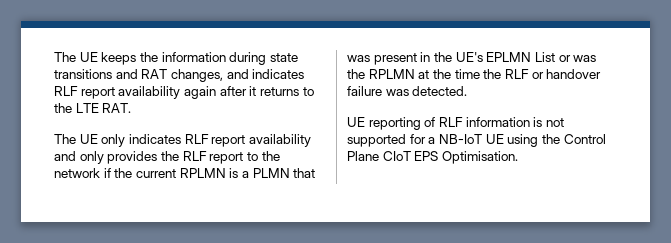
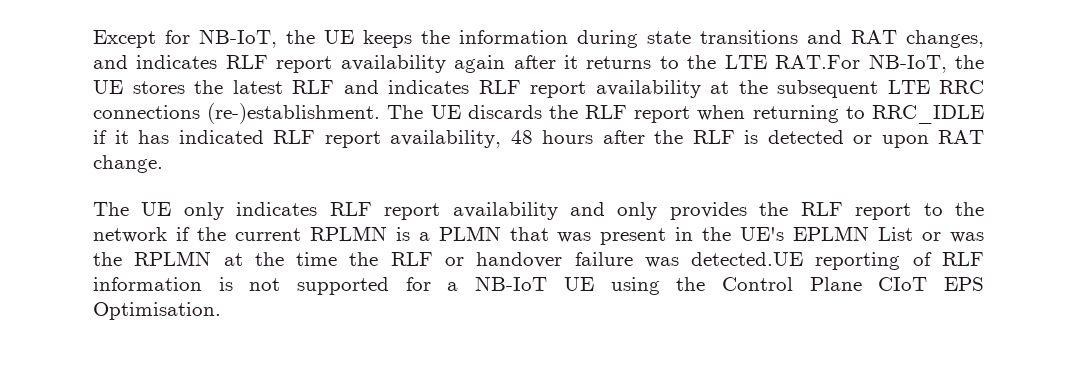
[54,52,76,62] The -> [93,29,315,48] Except for NB-IoT, the
[102,103,132,113] RAT. -> [775,54,985,73] [93,80,984,98] [93,103,984,124] [93,130,984,148] [93,155,163,173] RAT.For NB-IoT, the UE stores the latest RLF and indicates RLF report availability at the subsequent LTE RRC connections (re-)establishment. The UE discards the RLF report when returning to RRC_IDLE if it has indicated RLF report availability, 48 hours after the RLF is detected or upon RAT change.
[412,86,468,96] [347,117,365,127] detected. // UE -> [691,252,804,266] detected.UE

